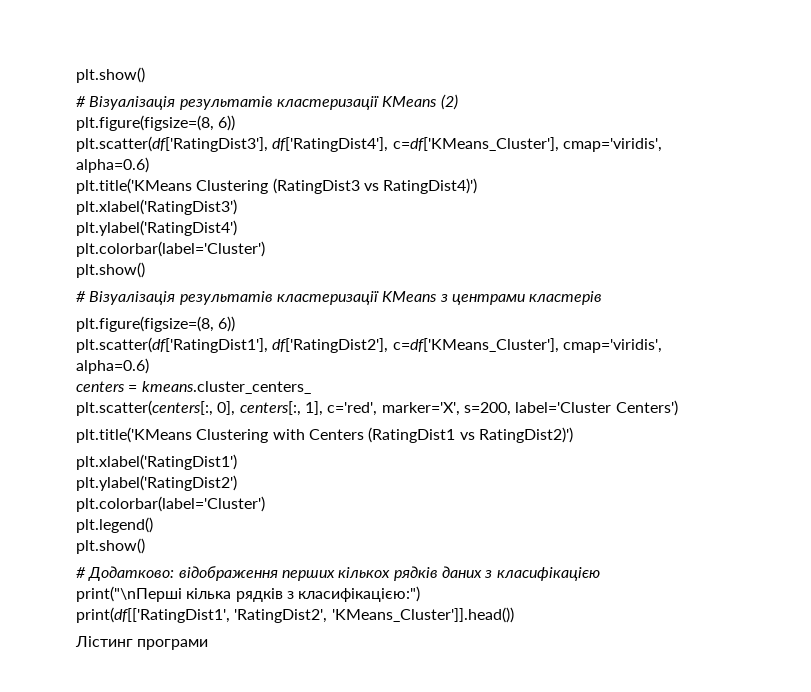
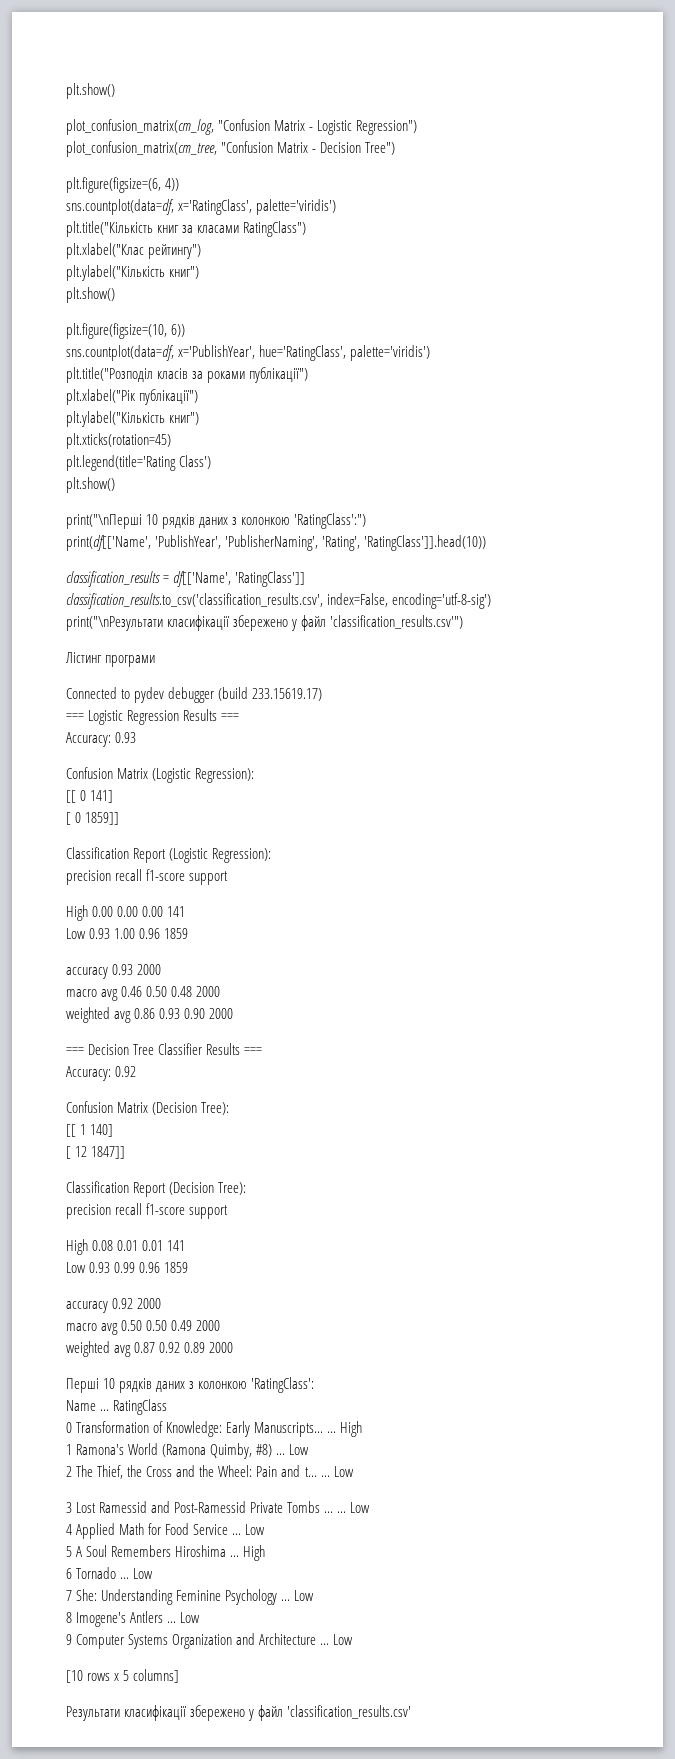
[76,67,145,83] [76,94,458,110] [76,115,236,131] [76,136,662,152] [76,157,149,173] [76,178,478,194] [76,199,237,215] [76,220,237,236] [76,241,265,257] [76,262,145,278] [76,291,603,305] [76,316,236,332] [76,337,662,353] [76,358,149,374] [76,381,311,394] [76,400,678,416] [76,427,573,443] [76,454,237,470] [76,475,237,491] [76,496,265,512] [76,517,153,533] [76,538,145,554] [76,566,600,581] [76,586,421,602] [76,607,514,623] [75,636,209,650] plt.show() // # Візуалізація результатів кластеризації KMeans (2) // plt.figure(figsize=(8, 6)) // plt.scatter(df['RatingDist3'], df['RatingDist4'], c=df['KMeans_Cluster'], cmap='viridis', alpha=0.6) // plt.title('KMeans Clustering (RatingDist3 vs RatingDist4)') // plt.xlabel('RatingDist3') // plt.ylabel('RatingDist4') // plt.colorbar(label='Cluster') // plt.show() // # Візуалізація результатів кластеризації KMeans з центрами кластерів // plt.figure(figsize=(8, 6)) // plt.scatter(df['RatingDist1'], df['RatingDist2'], c=df['KMeans_Cluster'], cmap='viridis', alpha=0.6) // centers = kmeans.cluster_centers_ // plt.scatter(centers[:, 0], centers[:, 1], c='red', marker='X', s=200, label='Cluster Centers') // plt.title('KMeans Clustering with Centers (RatingDist1 vs RatingDist2)') // plt.xlabel('RatingDist1') // plt.ylabel('RatingDist2') // plt.colorbar(label='Cluster') // plt.legend() // plt.show() // # Додатково: відображення перших кількох рядків даних з класифікацією // print("\nПерші кілька рядків з класифікацією:") // print(df[['RatingDist1', 'RatingDist2', 'KMeans_Cluster']].head()) // Лістинг програми -> [66,83,115,99] [66,119,418,135] [66,141,396,157] [66,177,180,193] [66,199,337,215] [66,221,307,237] [66,243,202,259] [66,265,200,281] [66,287,115,303] [66,323,186,339] [66,345,431,361] [66,367,309,383] [66,389,199,405] [66,411,200,427] [66,433,171,449] [66,455,212,471] [66,477,115,493] [66,513,367,529] [66,535,487,551] [66,571,306,587] [66,593,492,609] [66,615,464,631] [65,652,156,667] [66,687,323,703] [66,709,240,725] [66,732,137,747] [66,767,255,783] [66,790,114,803] [66,812,120,825] [66,847,272,863] [66,869,229,885] [66,905,186,921] [66,928,189,939] [66,964,162,979] [66,986,221,1001] [66,1007,234,1023] [66,1043,263,1055] [66,1066,137,1081] [66,1101,230,1115] [66,1124,114,1137] [66,1146,126,1159] [66,1181,247,1197] [66,1203,229,1219] [66,1239,186,1255] [66,1262,189,1273] [66,1298,162,1313] [66,1320,221,1335] [66,1341,234,1357] [66,1377,315,1393] [66,1399,168,1415] [66,1421,363,1437] [66,1443,310,1459] [66,1465,354,1479] [66,1501,371,1513] [66,1523,266,1539] [66,1545,266,1561] [66,1567,154,1579] [66,1589,315,1605] [66,1611,201,1627] [66,1633,354,1649] [66,1669,180,1683] [66,1705,412,1721] plt.show() // plot_confusion_matrix(cm_log, "Confusion Matrix - Logistic Regression") // plot_confusion_matrix(cm_tree, "Confusion Matrix - Decision Tree") // plt.figure(figsize=(6, 4)) // sns.countplot(data=df, x='RatingClass', palette='viridis') // plt.title("Кількість книг за класами RatingClass") // plt.xlabel("Клас рейтингу") // plt.ylabel("Кількість книг") // plt.show() // plt.figure(figsize=(10, 6)) // sns.countplot(data=df, x='PublishYear', hue='RatingClass', palette='viridis') // plt.title("Розподіл класів за роками публікації") // plt.xlabel("Рік публікації") // plt.ylabel("Кількість книг") // plt.xticks(rotation=45) // plt.legend(title='Rating Class') // plt.show() // print("\nПерші 10 рядків даних з колонкою 'RatingClass':") // print(df[['Name', 'PublishYear', 'PublisherNaming', 'Rating', 'RatingClass']].head(10)) // classification_results = df[['Name', 'RatingClass']] // classification_results.to_csv('classification_results.csv', index=False, encoding='utf-8-sig') // print("\nРезультати класифікації збережено у файл 'classification_results.csv'") // Лістинг програми // Connected to pydev debugger (build 233.15619.17) // === Logistic Regression Results === // Accuracy: 0.93 // Confusion Matrix (Logistic Regression): // [[ 0 141] // [ 0 1859]] // Classification Report (Logistic Regression): // precision recall f1-score support // High 0.00 0.00 0.00 141 // Low 0.93 1.00 0.96 1859 // accuracy 0.93 2000 // macro avg 0.46 0.50 0.48 2000 // weighted avg 0.86 0.93 0.90 2000 // === Decision Tree Classifier Results === // Accuracy: 0.92 // Confusion Matrix (Decision Tree): // [[ 1 140] // [ 12 1847]] // Classification Report (Decision Tree): // precision recall f1-score support // High 0.08 0.01 0.01 141 // Low 0.93 0.99 0.96 1859 // accuracy 0.92 2000 // macro avg 0.50 0.50 0.49 2000 // weighted avg 0.87 0.92 0.89 2000 // Перші 10 рядків даних з колонкою 'RatingClass': // Name ... RatingClass // 0 Transformation of Knowledge: Early Manuscripts... ... High // 1 Ramona's World (Ramona Quimby, #8) ... Low // 2 The Thief, the Cross and the Wheel: Pain and t... ... Low // 3 Lost Ramessid and Post-Ramessid Private Tombs ... ... Low // 4 Applied Math for Food Service ... Low // 5 A Soul Remembers Hiroshima ... High // 6 Tornado ... Low // 7 She: Understanding Feminine Psychology ... Low // 8 Imogene's Antlers ... Low // 9 Computer Systems Organization and Architecture ... Low // [10 rows x 5 columns] // Результати класифікації збережено у файл 'classification_results.csv'

